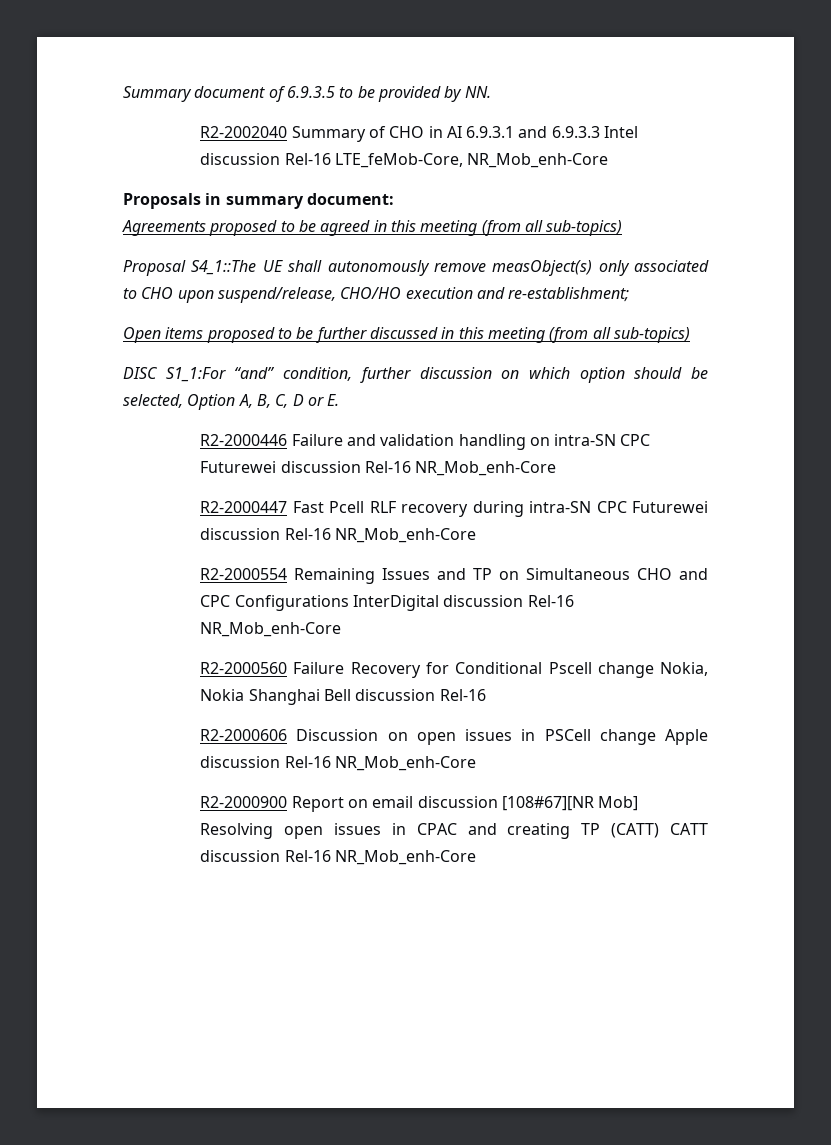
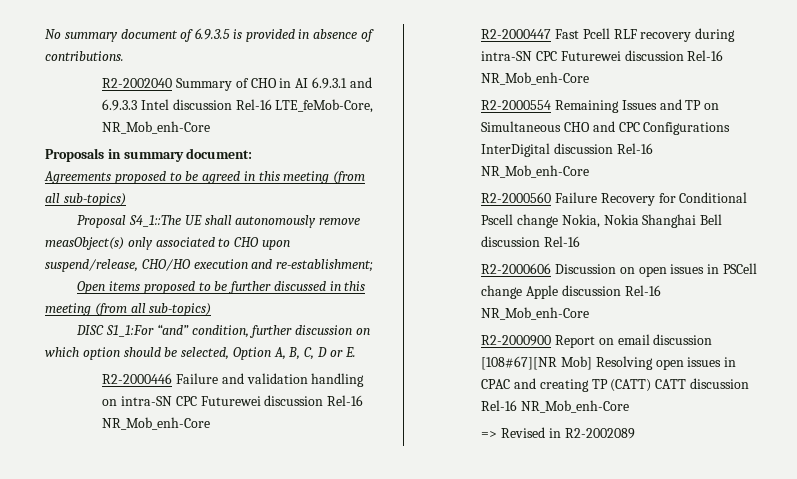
[123,86,192,102] Summary -> [45,29,118,42] No summary
[339,86,491,102] to be provided by NN. -> [232,29,375,42] [45,51,124,61] is provided in absence of contributions.
(476, 857) none -> [481,427,635,439] // => Revised in R2-2002089

